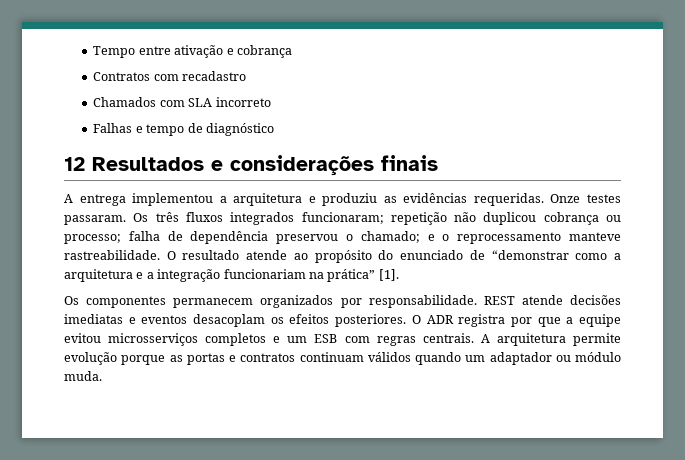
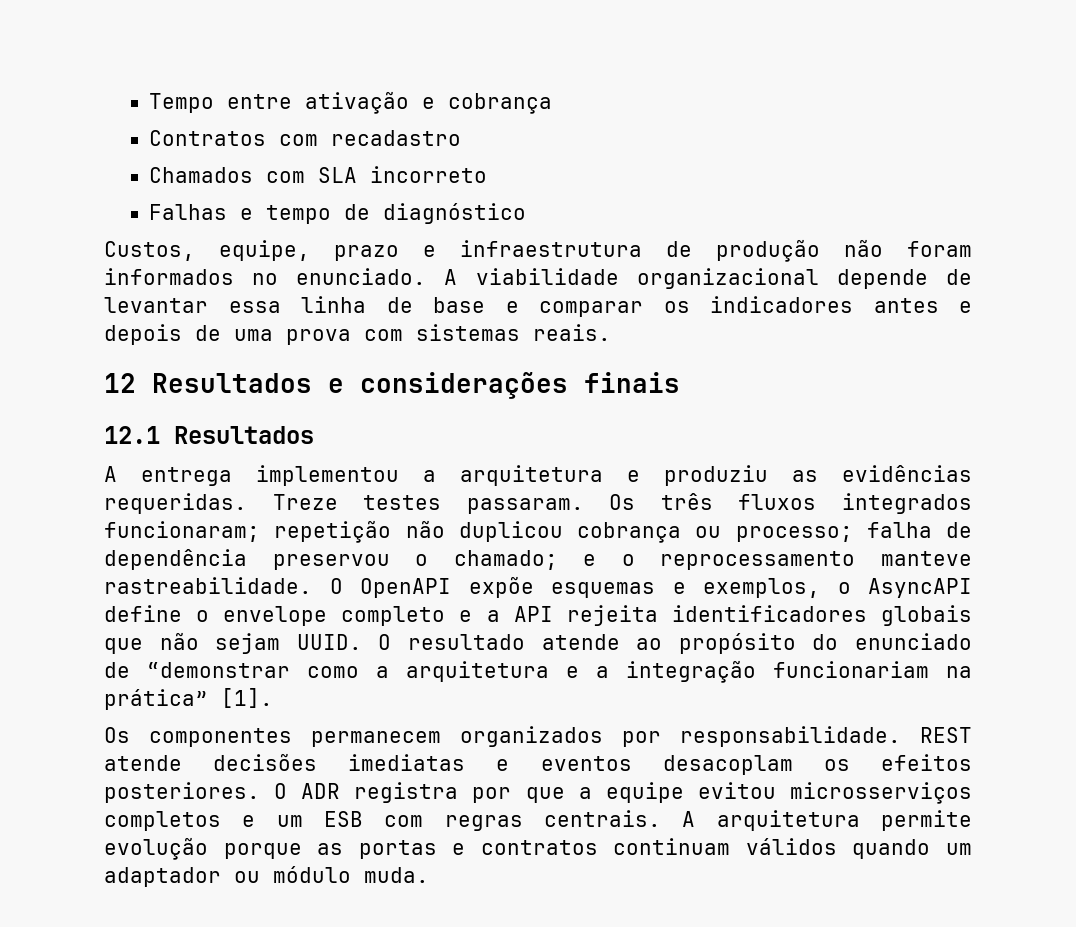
(274, 129) none -> [104,239,972,262] [104,268,972,289] [104,296,972,317] [104,324,611,345] // Custos, equipe, prazo e infraestrutura de produção não foram informados no enunciado. A viabilidade organizacional depende de levantar essa linha de base e comparar os indicadores antes e depois de uma prova com sistemas reais.
(438, 163) none -> [104,426,314,444] // 12.1 Resultados
[550,194,581,203] Onze -> [272,494,338,510] Treze
(176, 255) none -> [360,576,972,598] [104,605,972,626] [104,632,392,654] OpenAPI expõe esquemas e exemplos, o AsyncAPI define o envelope completo e a API rejeita identificadores globais que não sejam UUID. O

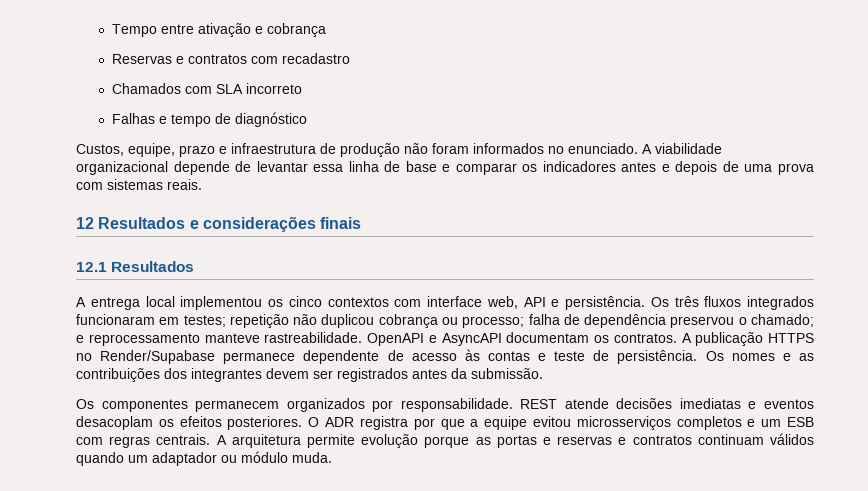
[149,130,267,146] Contratos -> [111,54,247,64] Reservas e contratos
[256,465,972,486] [104,493,584,514] implementou a arquitetura e produziu as evidências requeridas. Treze testes passaram. -> [145,296,645,310] local implementou os cinco contextos com interface web, API e persistência.
[104,521,260,542] funcionaram; -> [76,314,226,327] funcionaram em testes;
[621,554,635,566] o -> (84, 339) none
[329,576,972,598] [104,605,972,626] [104,632,973,654] [104,660,972,683] [104,688,273,710] O OpenAPI expõe esquemas e exemplos, o AsyncAPI define o envelope completo e a API rejeita identificadores globais que não sejam UUID. O resultado atende ao propósito do enunciado de “demonstrar como a arquitetura e a integração funcionariam na prática” [1]. -> [367,332,814,346] [76,349,814,364] [76,368,543,382] OpenAPI e AsyncAPI documentam os contratos. A publicação HTTPS no Render/Supabase permanece dependente de acesso às contas e teste de persistência. Os nomes e as contribuições dos integrantes devem ser registrados antes da submissão.
(466, 849) none -> [557,436,627,445] reservas e

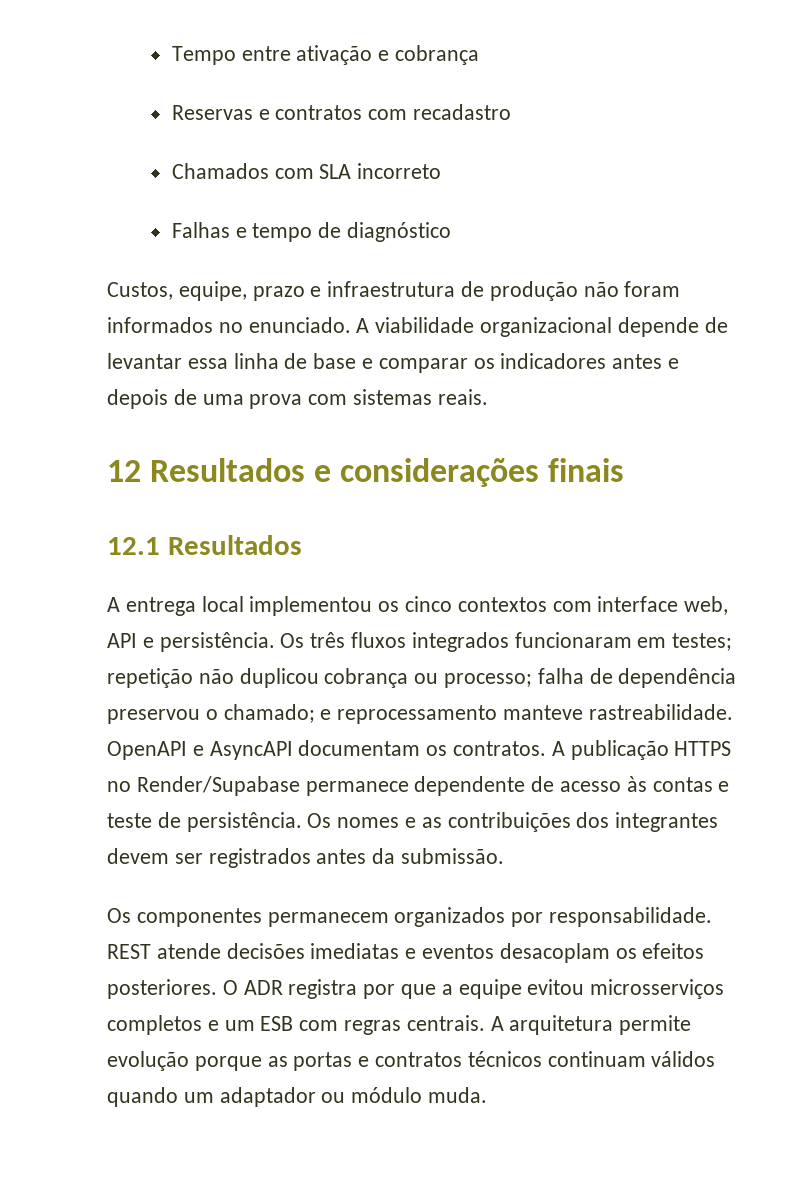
[557,435,692,445] reservas e contratos -> [375,1051,542,1067] contratos técnicos

